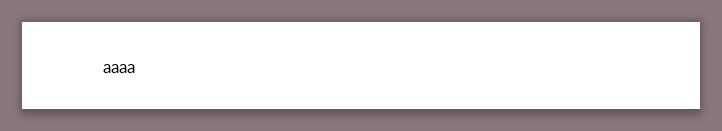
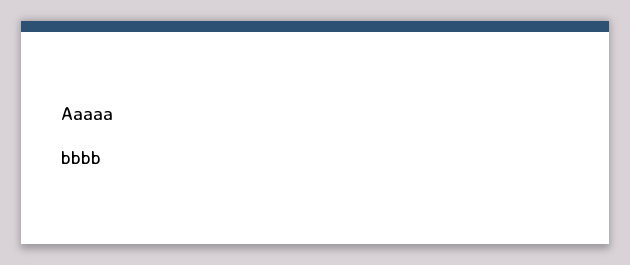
[103,64,135,73] aaaa -> [61,107,113,120] [61,151,101,164] Aaaaa // bbbb

